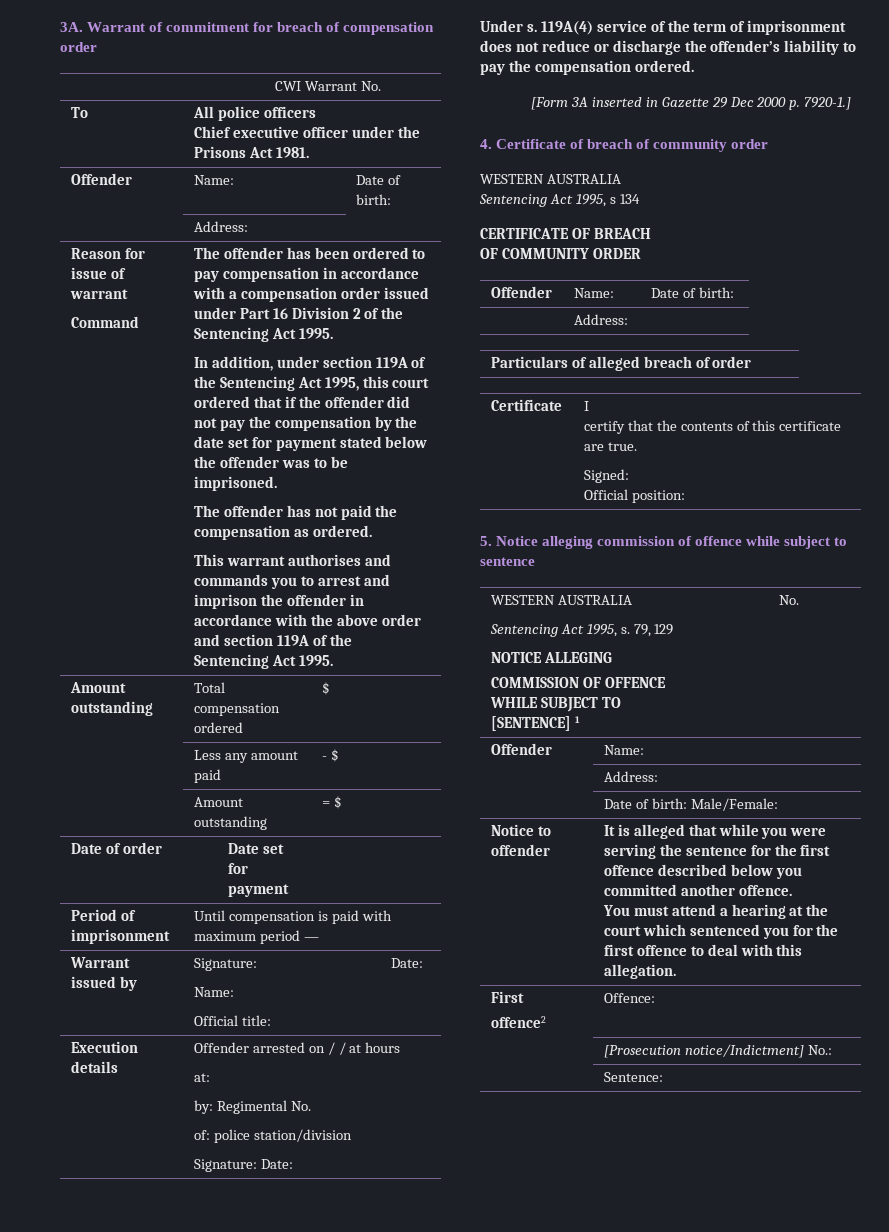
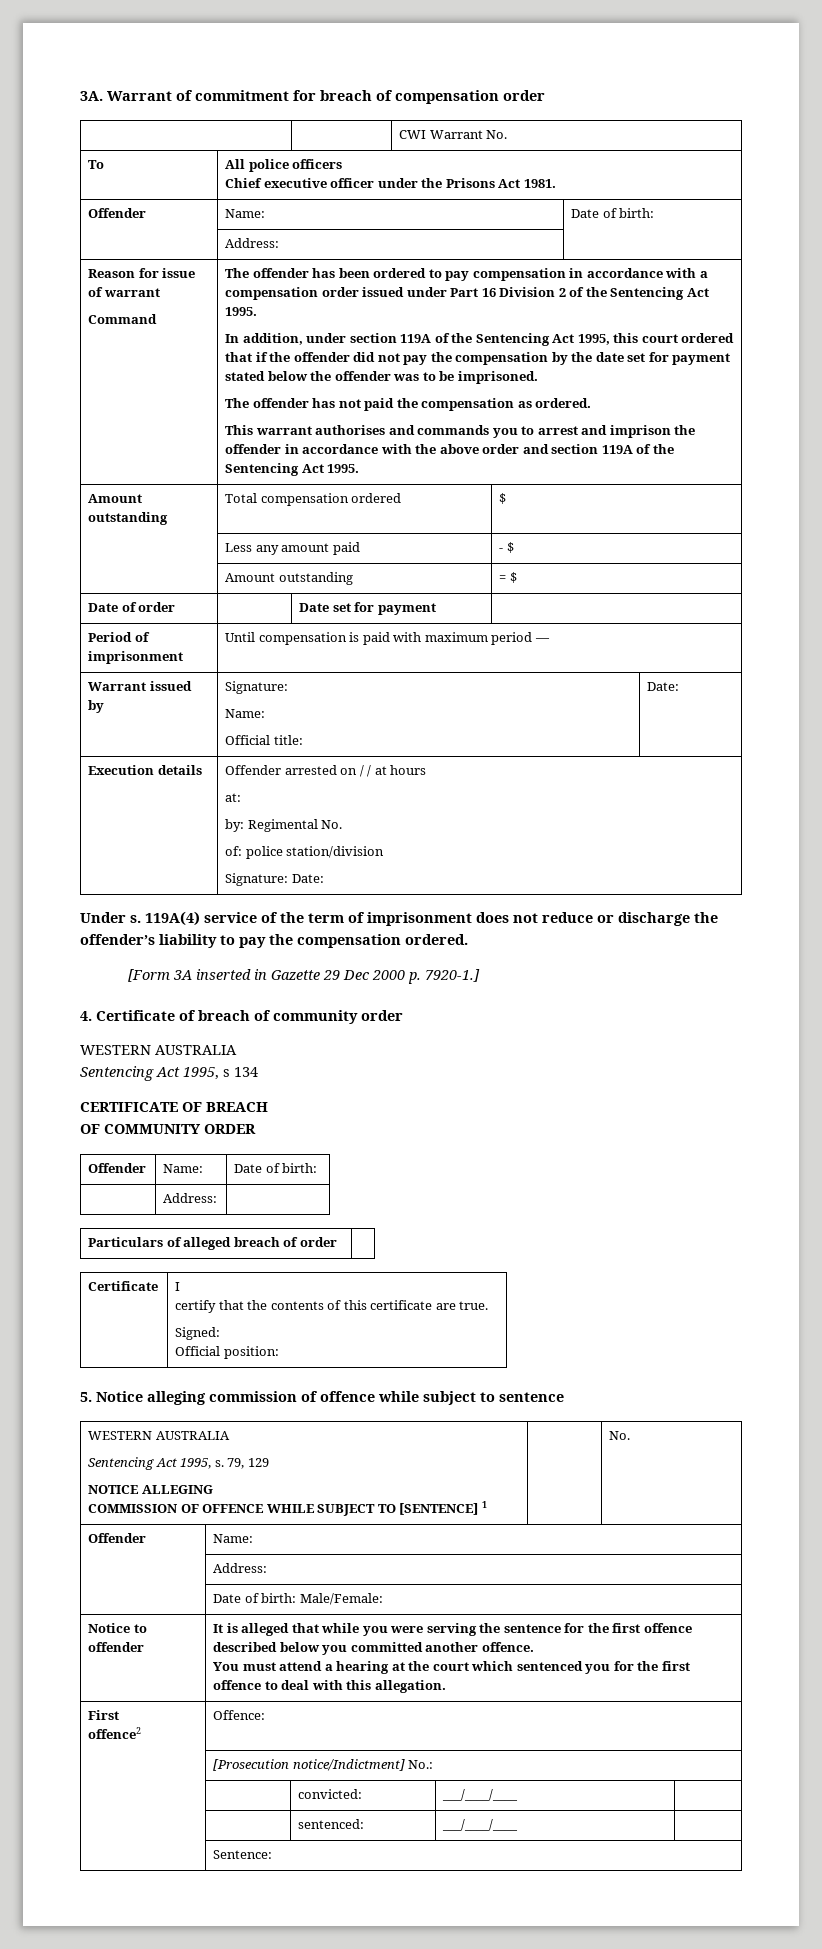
(832, 1050) none -> [298,1789,363,1799] [442,1789,519,1801] [298,1819,365,1829] [442,1819,519,1831] // | | convicted: | ___/____/____ | // | | sentenced: | ___/____/____ |

